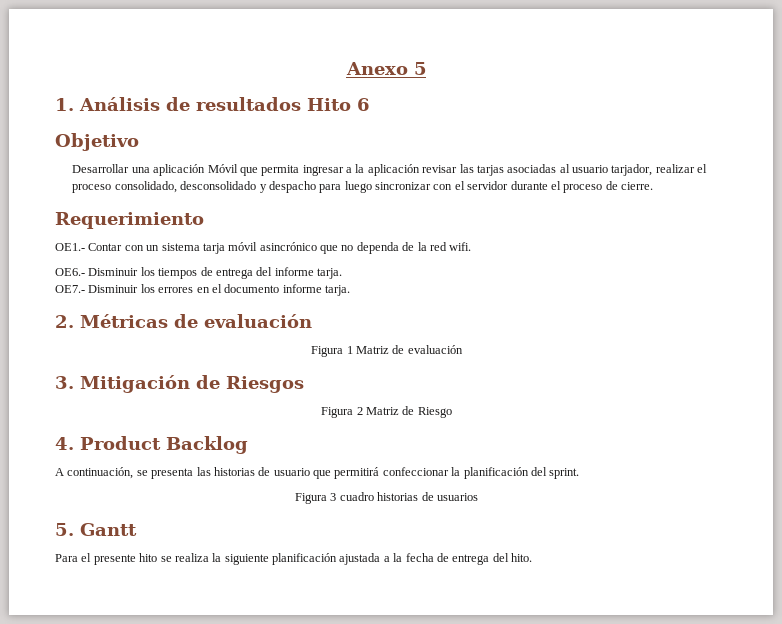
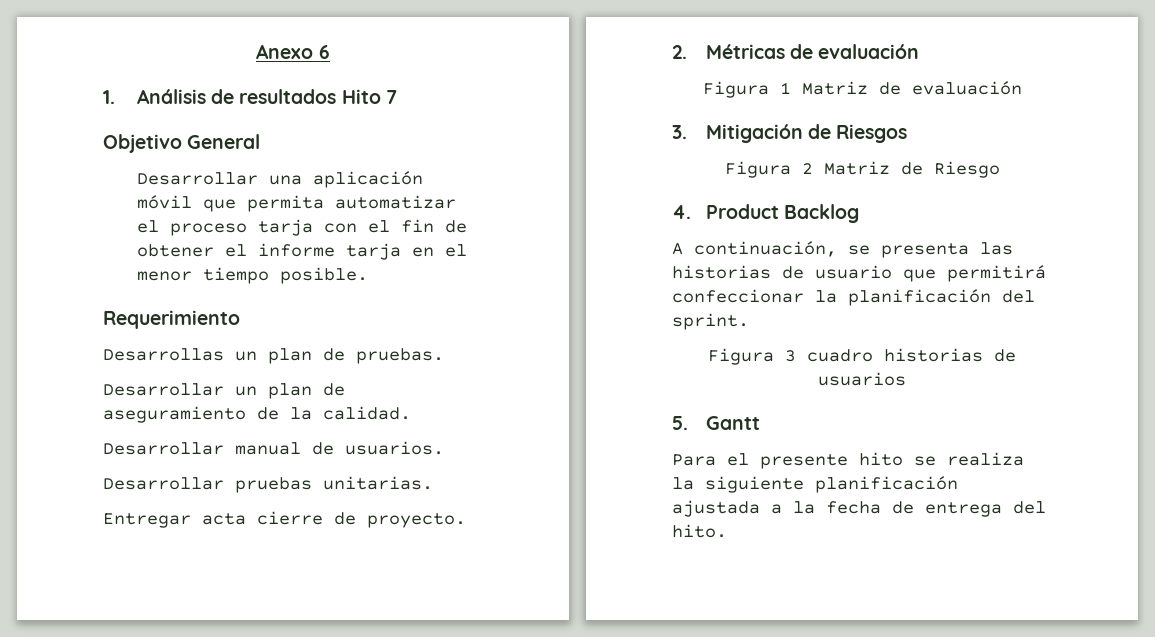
[413,62,427,75] 5 -> [318,45,330,59] 6
[357,98,371,111] 6 -> [385,90,397,104] 7
(139, 142) none -> [187,134,261,149] General
[207,164,238,173] Móvil -> [136,195,192,209] móvil
[302,164,708,176] [72,181,654,193] [55,212,204,229] [55,242,472,254] [55,267,342,279] [55,284,350,296] ingresar a la aplicación revisar las tarjas asociadas al usuario tarjador, realizar el proceso consolidado, desconsolidado y despacho para luego sincronizar con el servidor durante el proceso de cierre. // Requerimiento // OE1.- Contar con un sistema tarja móvil asincrónico que no dependa de la red wifi. // OE6.- Disminuir los tiempos de entrega del informe tarja. // OE7.- Disminuir los errores en el documento informe tarja. -> [334,195,456,209] [136,219,467,236] [136,243,467,260] [136,267,368,284] [103,310,240,329] [103,348,444,364] [103,383,345,399] [103,406,411,423] [103,441,444,455] [103,476,433,493] [103,511,466,528] automatizar el proceso tarja con el fin de obtener el informe tarja en el menor tiempo posible. // Requerimiento // Desarrollas un plan de pruebas. // Desarrollar un plan de aseguramiento de la calidad. // Desarrollar manual de usuarios. // Desarrollar pruebas unitarias. // Entregar acta cierre de proyecto.

